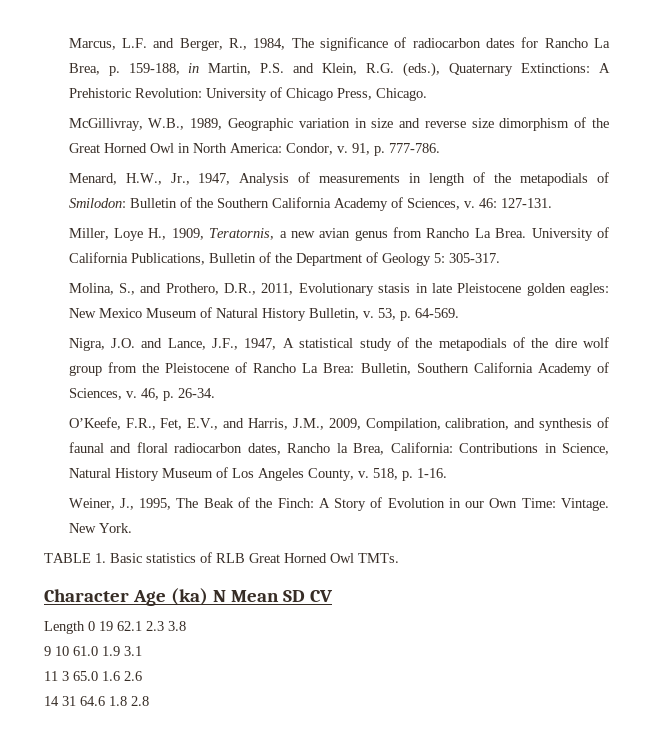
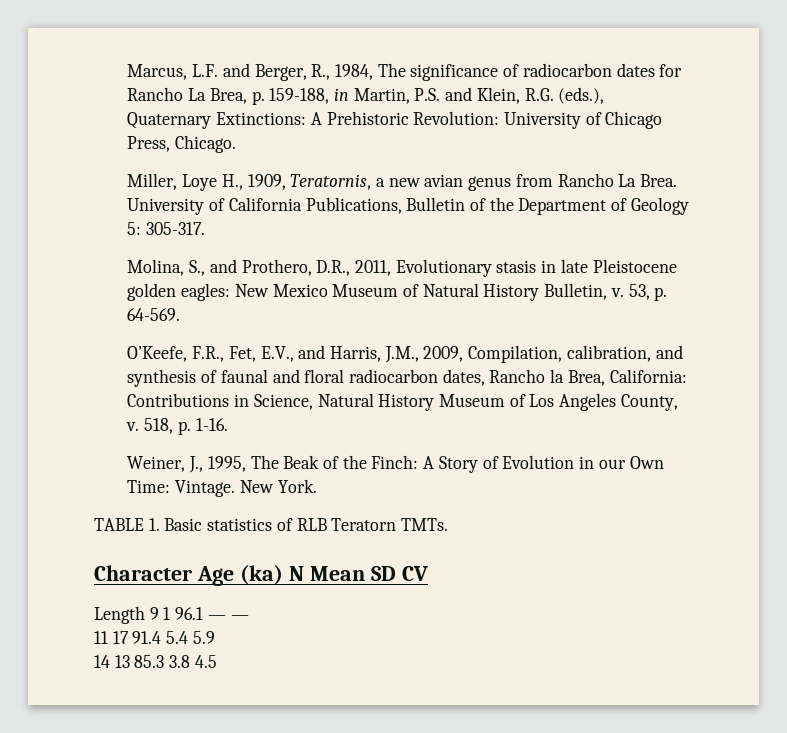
[68,117,609,131] [68,143,440,156] [68,172,610,186] [68,197,552,211] // McGillivray, W.B., 1989, Geographic variation in size and reverse size dimorphism of the Great Horned Owl in North America: Condor, v. 91, p. 777-786. // Menard, H.W., Jr., 1947, Analysis of measurements in length of the metapodials of Smilodon: Bulletin of the Southern California Academy of Sciences, v. 46: 127-131. -> (237, 144) none
[68,337,609,351] [68,362,609,376] [68,388,215,401] // Nigra, J.O. and Lance, J.F., 1947, A statistical study of the metapodials of the dire wolf group from the Pleistocene of Rancho La Brea: Bulletin, Southern California Academy of Sciences, v. 46, p. 26-34. -> (181, 314) none
[249,553,354,563] Great Horned Owl -> [331,518,397,531] Teratorn
[88,621,186,631] [44,646,142,656] [44,671,142,681] [44,696,149,706] 0 19 62.1 2.3 3.8 // 9 10 61.0 1.9 3.1 // 11 3 65.0 1.6 2.6 // 14 31 64.6 1.8 2.8 -> [149,607,249,620] [94,631,215,644] [94,655,217,668] 9 1 96.1 — — // 11 17 91.4 5.4 5.9 // 14 13 85.3 3.8 4.5

